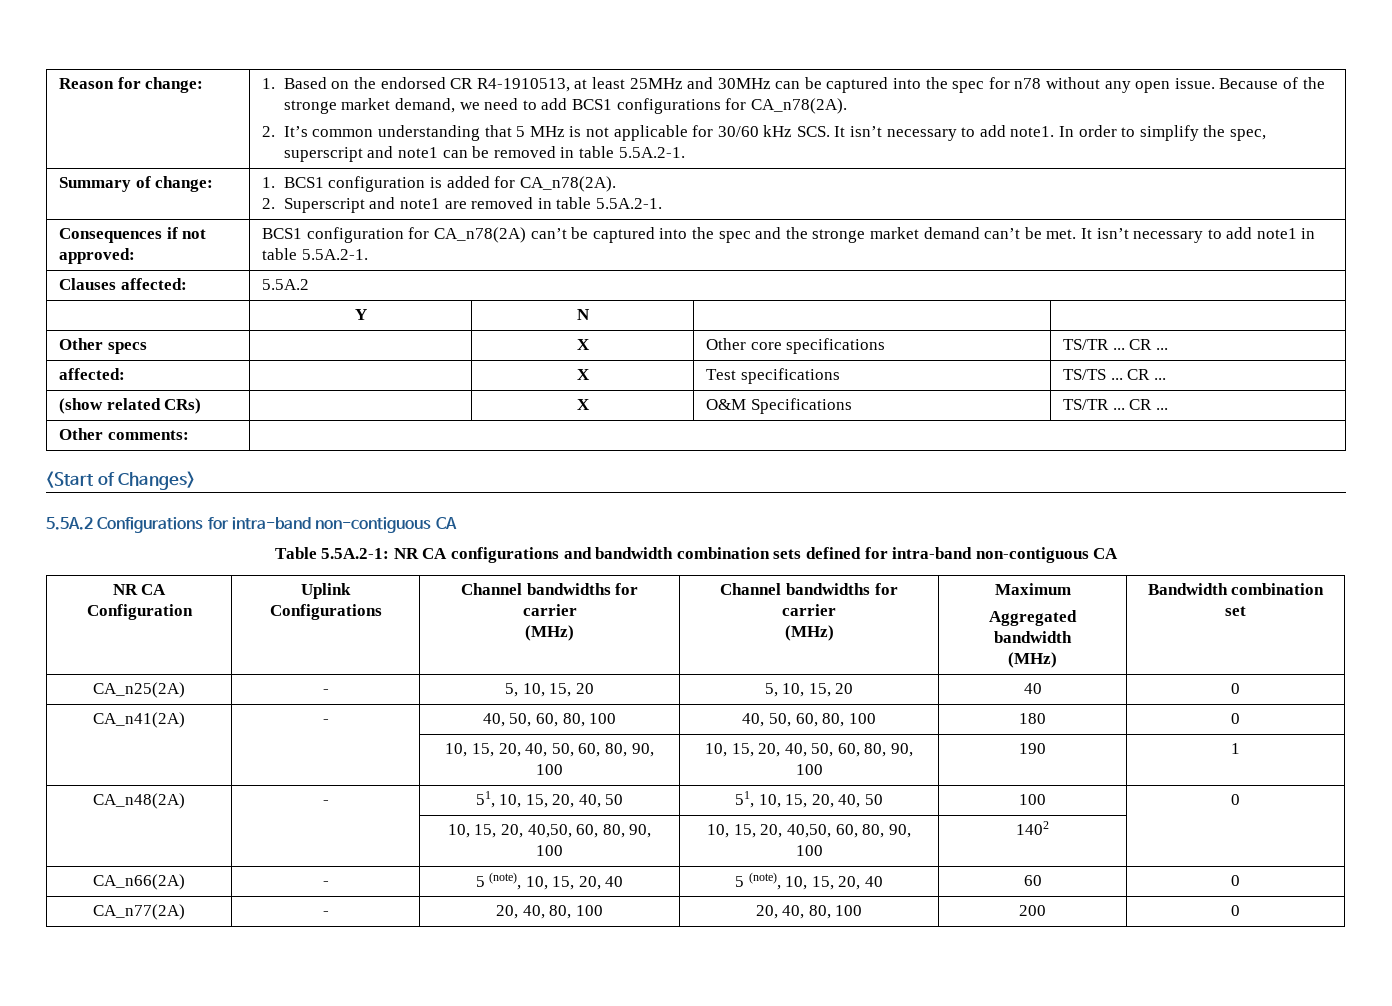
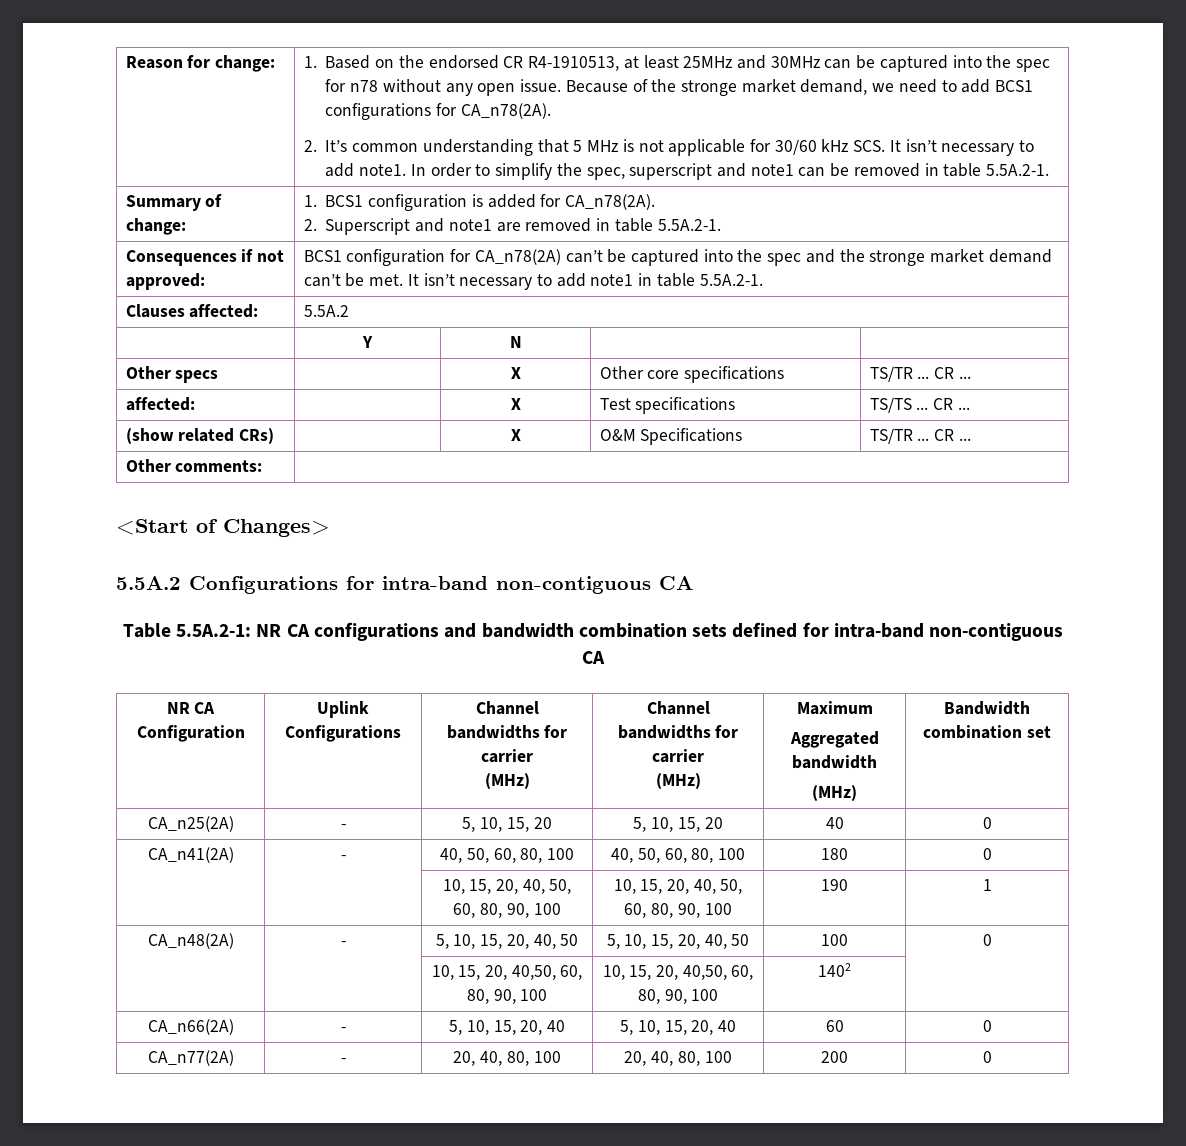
[475,791,624,808] [735,791,755,808] 51, 10, 15, 20, 40, 50 | 51, -> [435,934,579,949] [606,934,620,949] 5, 10, 15, 20, 40, 50 | 5,
[475,872,624,890] [735,872,781,890] 5 (note), 10, 15, 20, 40 | 5 (note), -> [449,1020,565,1035] [620,1020,634,1035] 5, 10, 15, 20, 40 | 5,

